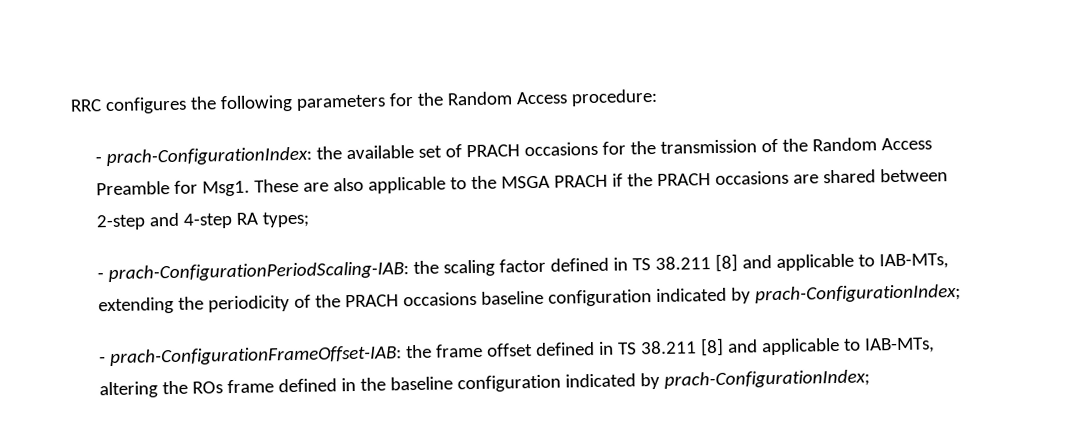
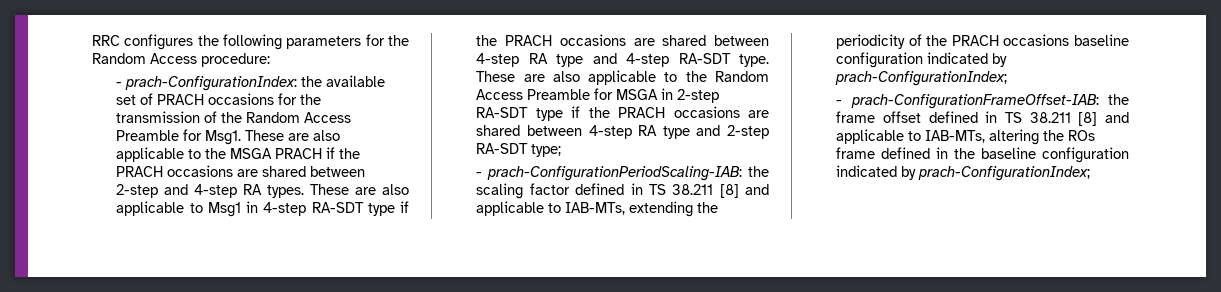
[262,211,311,228] types; -> [267,184,409,198] [116,201,409,217] [476,34,769,46] [476,53,769,67] [476,70,769,85] [476,88,720,103] [476,106,769,121] [476,125,769,139] [476,143,562,157] types. These are also applicable to Msg1 in 4-step RA-SDT type if the PRACH occasions are shared between 4-step RA type and 4-step RA-SDT type. These are also applicable to the Random Access Preamble for MSGA in 2-step RA-SDT type if the PRACH occasions are shared between 4-step RA type and 2-step RA-SDT type;

